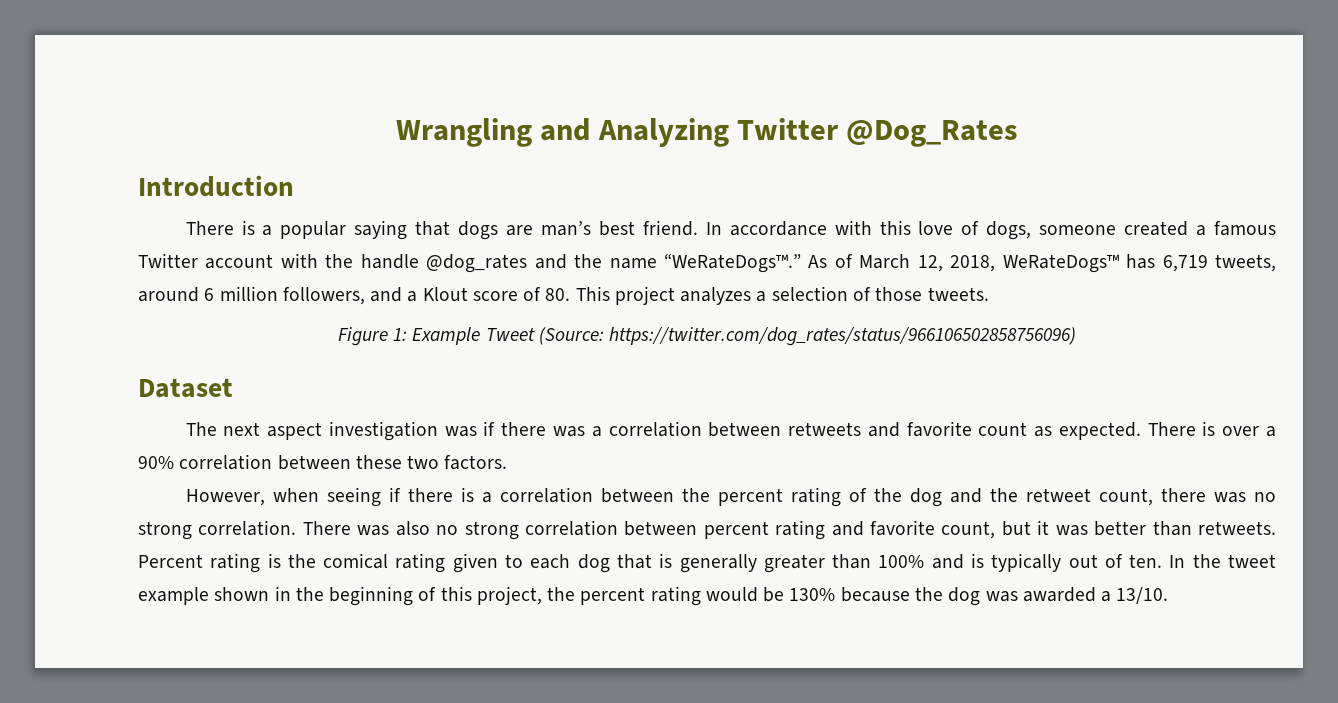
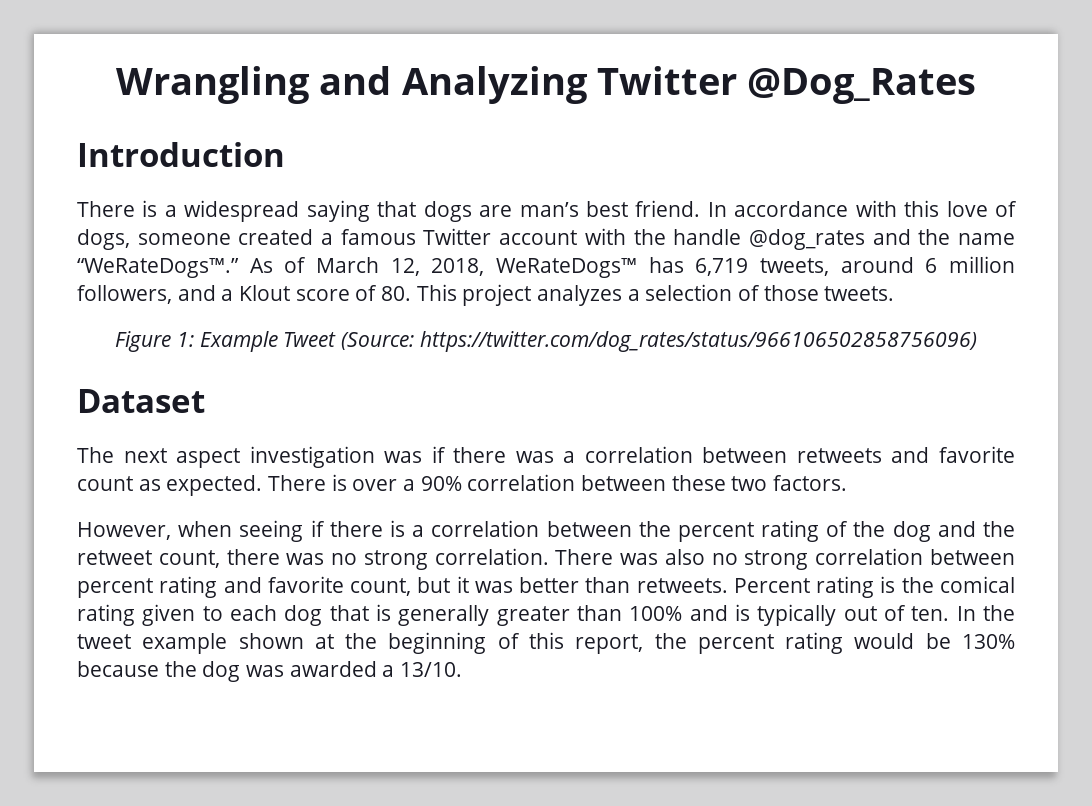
[280,221,347,239] popular -> [184,200,300,222] widespread
[274,586,291,601] in -> [314,634,334,649] at
[476,586,542,605] project, -> [575,634,644,654] report,

